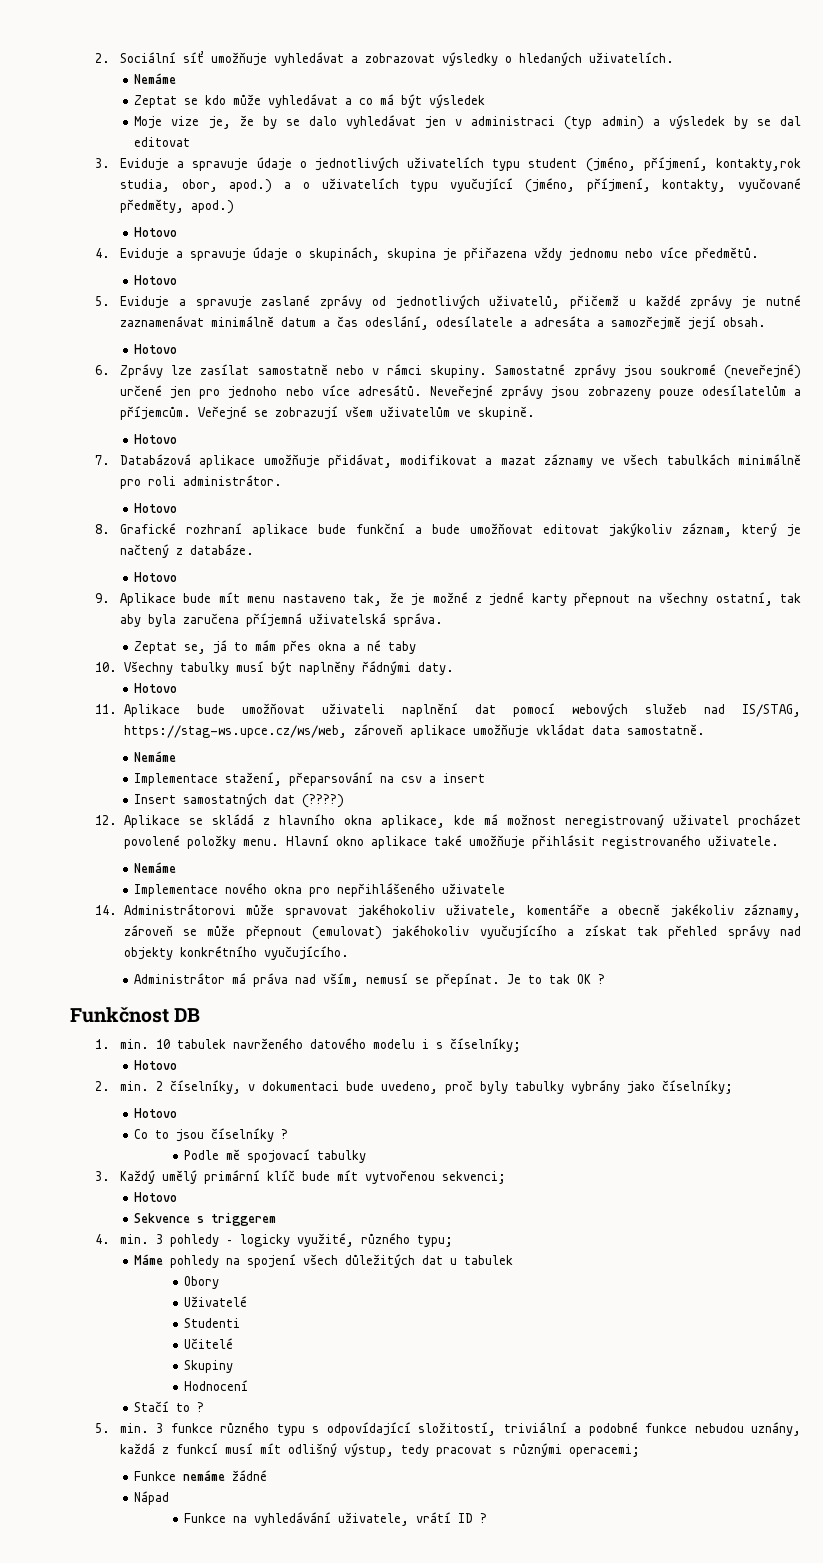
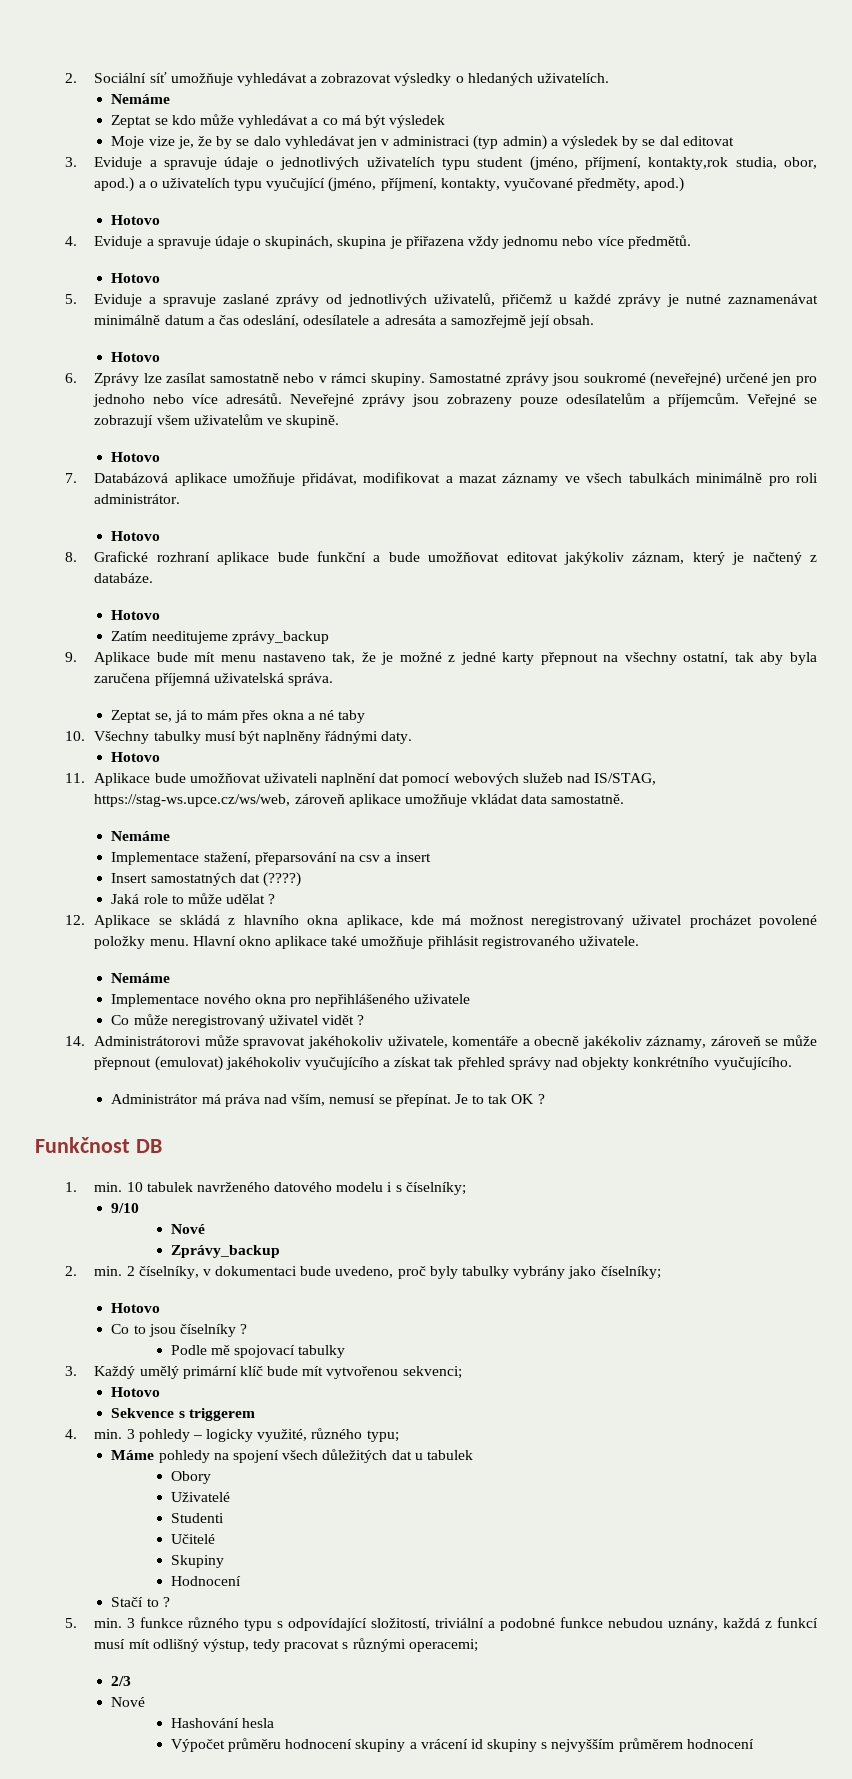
(178, 577) none -> [111,631,329,644] // Zatím needitujeme zprávy_backup
(345, 801) none -> [111,893,276,904] // Jaká role to může udělat ?
(506, 888) none -> [111,1014,365,1028] // Co může neregistrovaný uživatel vidět ?
[134,1060,178,1070] Hotovo -> [111,1203,140,1213] [170,1224,205,1234] [170,1245,280,1258] 9/10 // Nové // Zprávy_backup
[134,1470,268,1481] [134,1491,170,1505] [184,1512,488,1526] Funkce nemáme žádné // Nápad // Funkce na vyhledávání uživatele, vrátí ID ? -> [111,1676,132,1686] [111,1697,146,1707] [170,1718,274,1728] [170,1738,754,1752] 2/3 // Nové // Hashování hesla // Výpočet průměru hodnocení skupiny a vrácení id skupiny s nejvyšším průměrem hodnocení

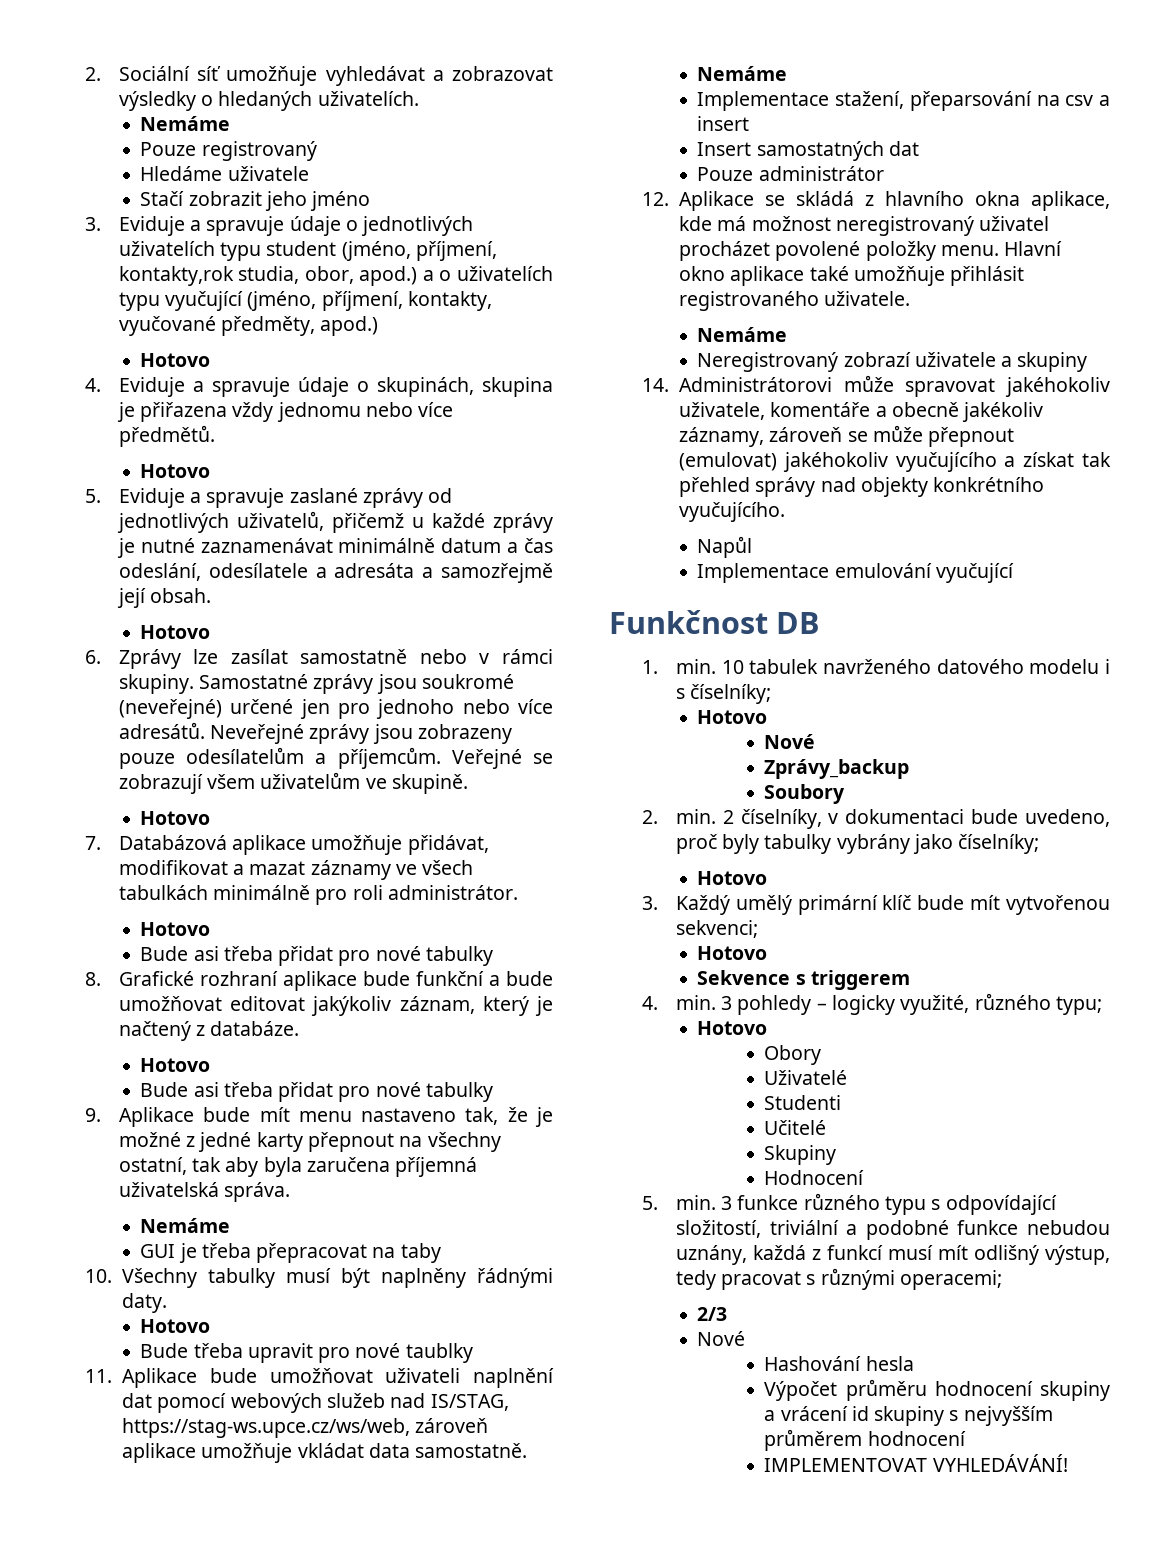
[111,114,446,128] [111,135,734,150] Zeptat se kdo může vyhledávat a co má být výsledek // Moje vize je, že by se dalo vyhledávat jen v administraci (typ admin) a výsledek by se dal editovat -> [140,141,317,161] [140,166,309,181] [140,191,371,211] Pouze registrovaný // Hledáme uživatele // Stačí zobrazit jeho jméno
(161, 536) none -> [140,946,493,966] // Bude asi třeba přidat pro nové tabulky
[111,631,329,644] Zatím needitujeme zprávy_backup -> [140,1082,493,1102] Bude asi třeba přidat pro nové tabulky
[111,710,334,723] Zeptat se, já to mám přes okna a né -> [140,1218,231,1233] [140,1243,396,1263] Nemáme // GUI je třeba přepracovat na
(161, 757) none -> [140,1343,473,1363] // Bude třeba upravit pro nové taublky
[262,872,301,887] [111,893,276,904] (????) // Jaká role to může udělat ? -> [697,166,884,181] // Pouze administrátor
[111,994,471,1007] [111,1014,365,1028] Implementace nového okna pro nepřihlášeného uživatele // Co může neregistrovaný uživatel vidět ? -> [697,352,1088,372] Neregistrovaný zobrazí uživatele a skupiny
[111,1094,545,1107] Administrátor má práva nad vším, nemusí se přepínat. Je to tak OK ? -> [697,536,753,558] [697,563,1014,583] Napůl // Implementace emulování vyučující
[111,1203,140,1213] 9/10 -> [697,710,768,724] Hotovo
(280, 1251) none -> [764,784,846,804] // Soubory
[111,1324,248,1337] [170,1345,346,1358] // Co to jsou číselníky ? // Podle mě spojovací tabulky -> (768, 878) none
[111,1449,473,1463] Máme pohledy na spojení všech důležitých dat u tabulek -> [697,1021,768,1035] Hotovo
[111,1597,170,1607] // Stačí to ? -> (865, 1177) none
(754, 1744) none -> [764,1454,1068,1472] // IMPLEMENTOVAT VYHLEDÁVÁNÍ!

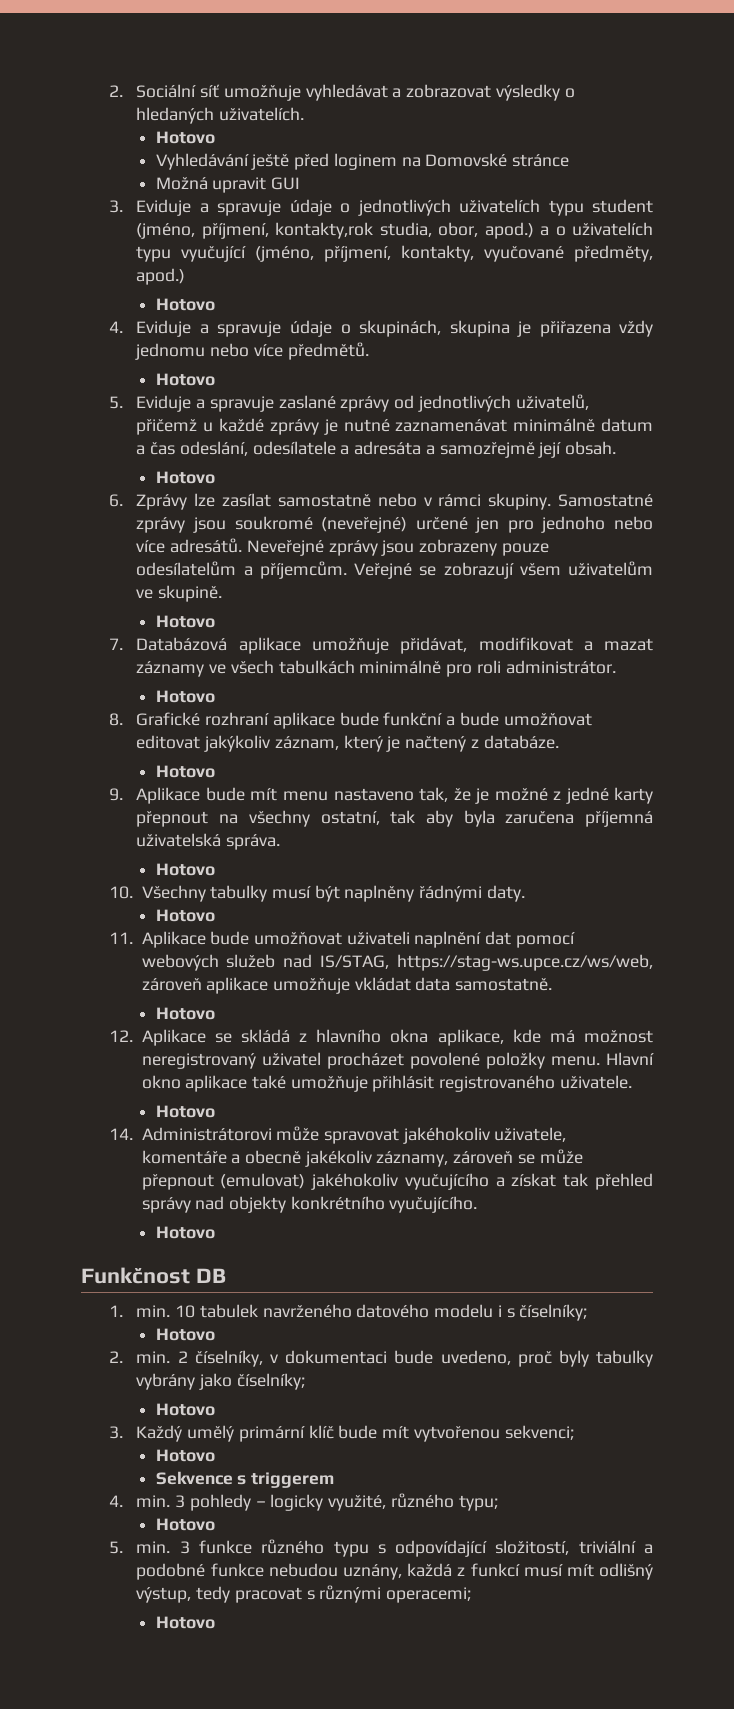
[140,116,231,131] [140,141,317,161] [140,166,309,181] [140,191,371,211] Nemáme // Pouze registrovaný // Hledáme uživatele // Stačí zobrazit jeho jméno -> [155,131,215,144] [155,153,570,170] [155,177,301,193] Hotovo // Vyhledávání ještě před loginem na Domovské stránce // Možná upravit GUI
[140,946,493,966] // Bude asi třeba přidat pro nové tabulky -> (215, 696) none
[140,1082,493,1102] // Bude asi třeba přidat pro nové tabulky -> (215, 771) none
[140,1218,231,1233] [140,1243,441,1263] Nemáme // GUI je třeba přepracovat na taby -> [155,863,215,876] Hotovo
[140,1343,473,1363] // Bude třeba upravit pro nové taublky -> (215, 915) none
[697,66,788,81] [697,91,1110,111] [697,116,750,131] [697,141,919,161] [697,166,884,181] Nemáme // Implementace stažení, přeparsování na csv a insert // Insert samostatných dat // Pouze administrátor -> [155,1007,215,1020] Hotovo
[697,327,788,342] [697,352,1088,372] Nemáme // Neregistrovaný zobrazí uživatele a skupiny -> [155,1105,215,1118] Hotovo
[697,536,753,558] [697,563,1014,583] Napůl // Implementace emulování vyučující -> [155,1226,215,1239] Hotovo
[764,734,816,749] [764,759,910,779] [764,784,846,804] // Nové // Zprávy_backup // Soubory -> (215, 1334) none
[764,1045,822,1065] [764,1070,848,1085] [764,1095,842,1110] [764,1120,827,1135] [764,1145,837,1165] [764,1170,865,1185] // Obory // Uživatelé // Studenti // Učitelé // Skupiny // Hodnocení -> (215, 1524) none
[697,1307,728,1321] [697,1331,746,1346] [764,1356,914,1371] [764,1379,1110,1401] [764,1406,1053,1426] [764,1429,966,1451] [764,1454,1068,1472] 2/3 // Nové // Hashování hesla // Výpočet průměru hodnocení skupiny a vrácení id skupiny s nejvyšším průměrem hodnocení // IMPLEMENTOVAT VYHLEDÁVÁNÍ! -> [155,1616,215,1629] Hotovo

